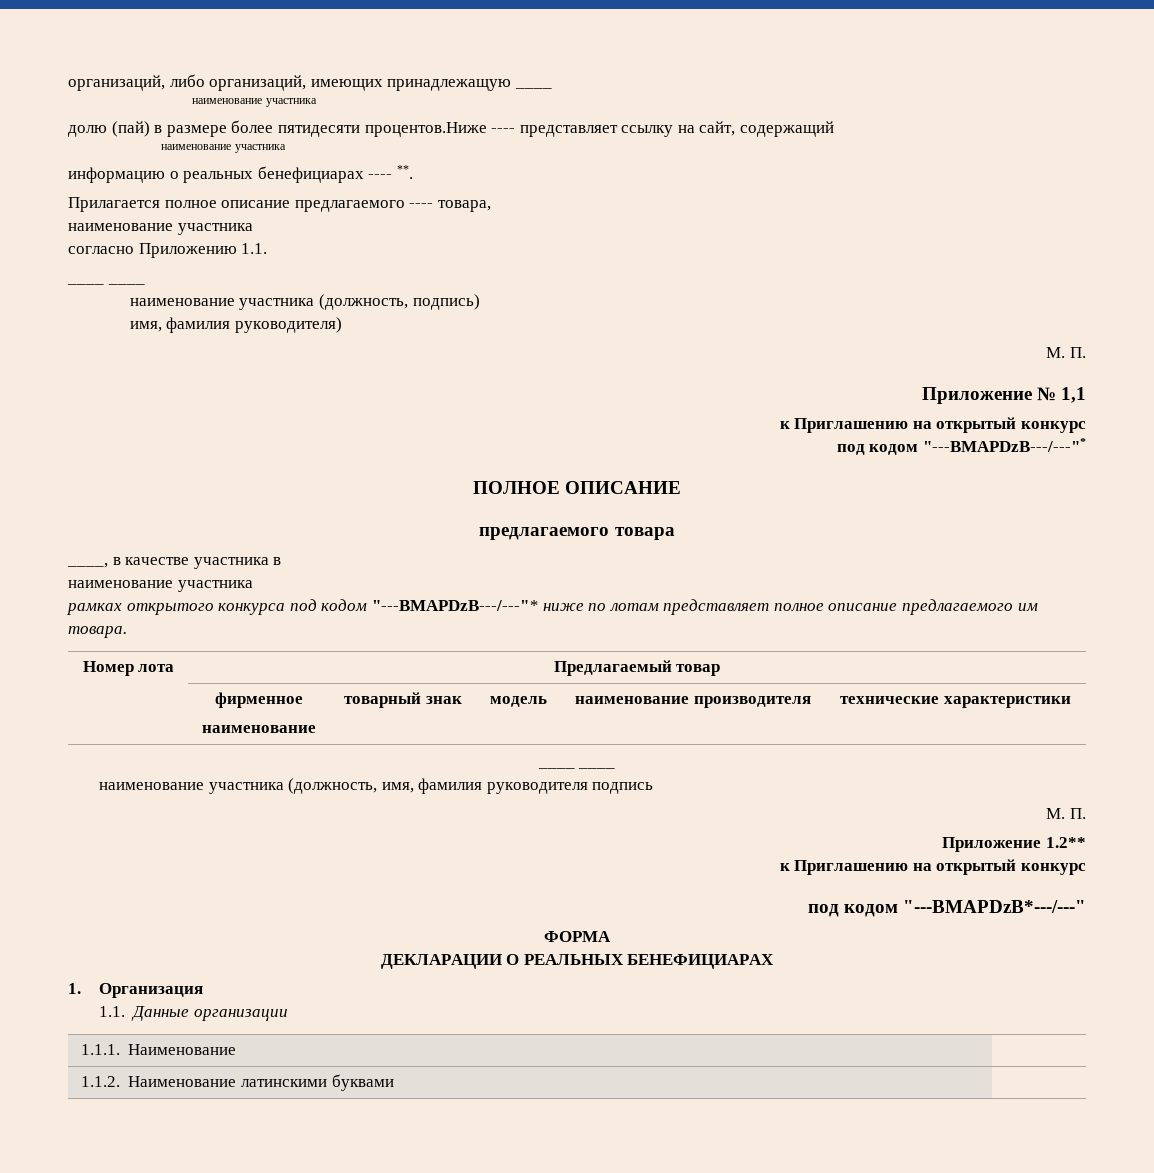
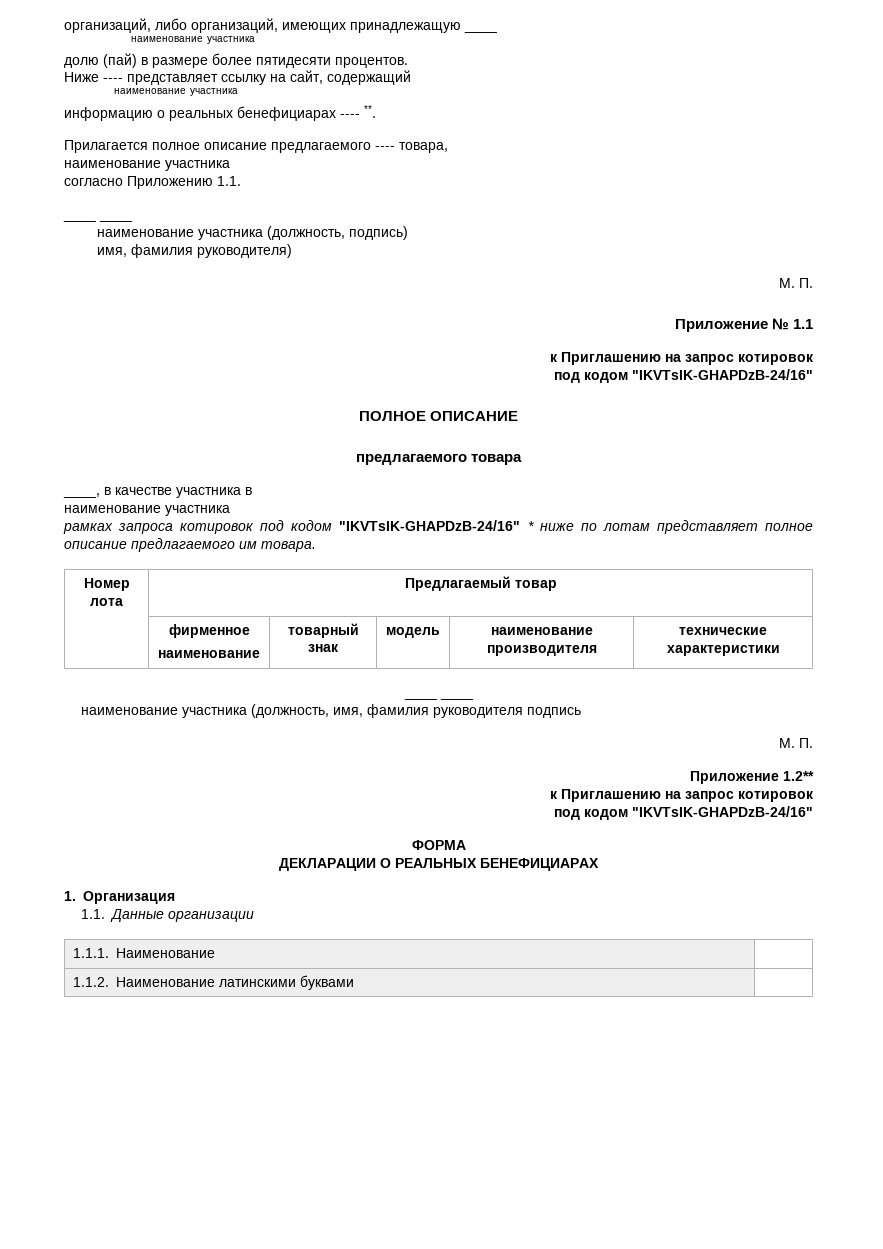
[364,122,487,137] процентов.Ниже -> [335,57,408,68] [64,72,99,82] процентов. // Ниже
[1061,387,1086,403] [779,417,1086,433] [836,438,1086,455] 1,1 // к Приглашению на открытый конкурс // под кодом "---BMAPDzB---/---"* -> [792,319,813,329] [550,352,814,365] [554,369,813,383] 1.1 // к Приглашению на запрос котировок // под кодом "IKVTsIK-GHAPDzB-24/16"
[126,599,538,615] открытого конкурса под кодом "---BMAPDzB---/---"* -> [118,520,534,534] запроса котировок под кодом "IKVTsIK-GHAPDzB-24/16" *
[936,859,1086,875] [807,900,1086,917] открытый конкурс // под кодом "---BMAPDzB*---/---" -> [685,791,814,802] [554,806,813,820] запрос котировок // под кодом "IKVTsIK-GHAPDzB-24/16"

